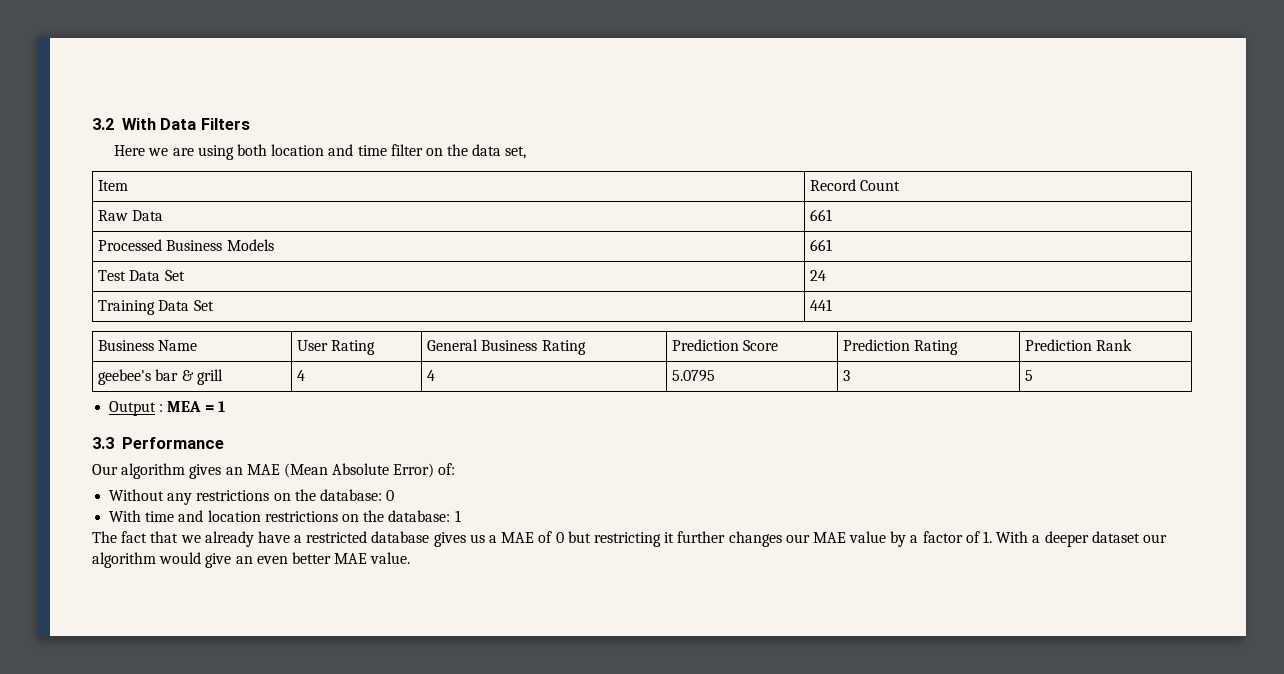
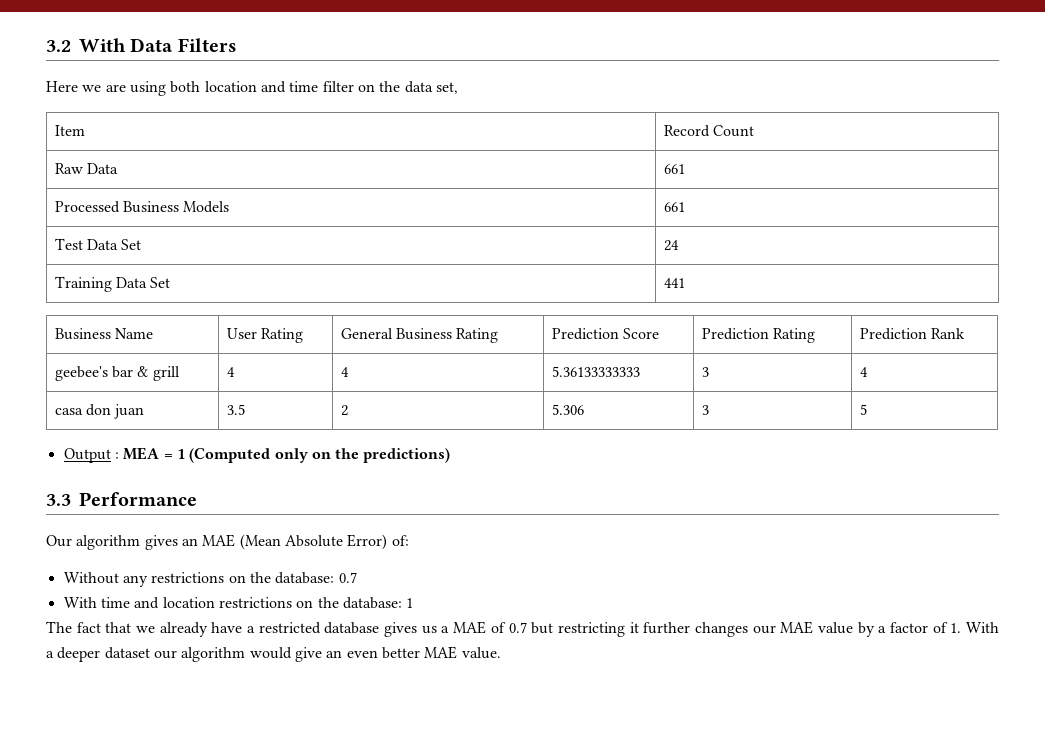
[672,370,716,382] 5.0795 -> [551,366,640,377] [701,367,709,377] [859,367,868,377] [54,404,145,419] [226,404,245,415] [340,405,348,416] [551,404,584,415] 5.36133333333 | 3 | 4 // casa don juan | 3.5 | 2 | 5.306
(225, 406) none -> [189,448,451,463] (Computed only on the predictions)
[386,490,395,501] 0 -> [338,572,357,583] 0.7
[555,532,564,543] 0 -> [508,622,527,633] 0.7

